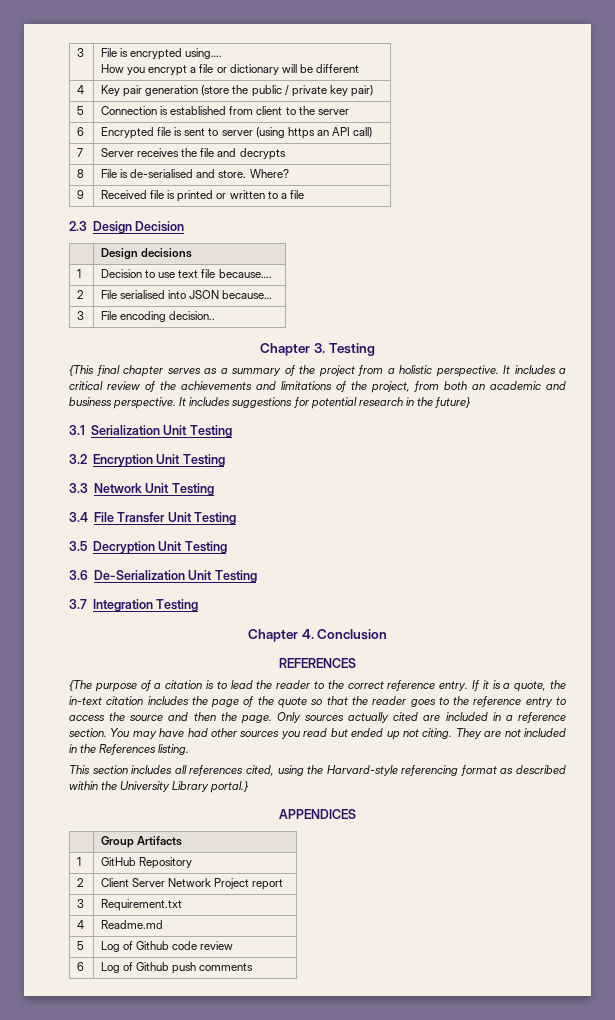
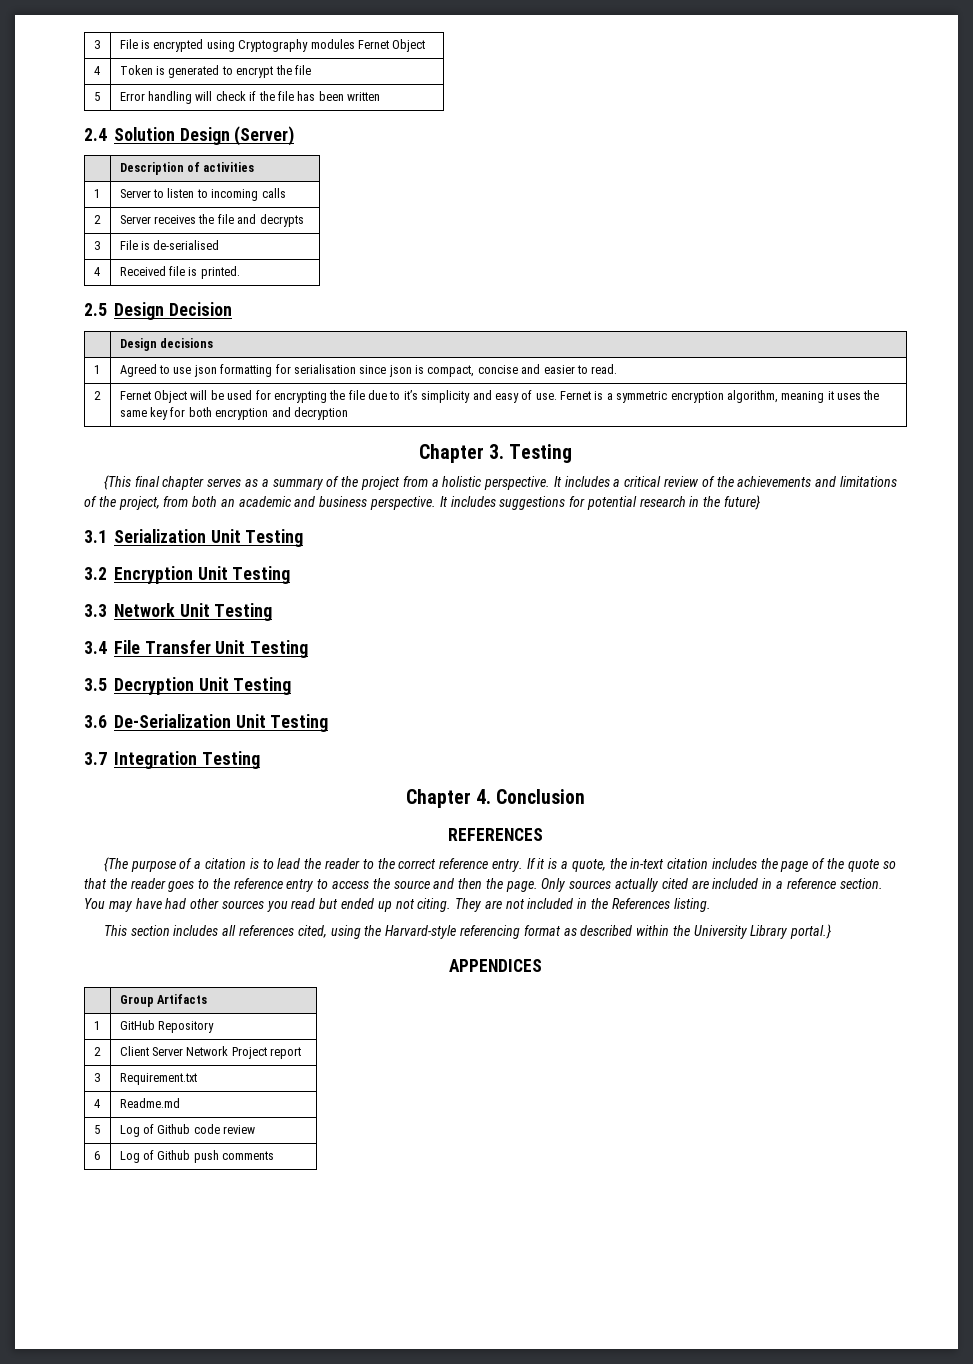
[185,48,223,59] [101,64,359,76] [77,85,85,94] [101,85,373,97] [77,106,85,115] [101,106,349,115] [77,127,85,136] [101,127,373,139] [77,148,84,157] using…. // How you encrypt a file or dictionary will be different // 4 | Key pair generation (store the public / private key pair) // 5 | Connection is established from client to the server // 6 | Encrypted file is sent to server (using https an API call) // 7 -> [206,39,426,52] [93,66,100,75] [119,65,311,78] [93,92,100,101] [119,91,381,104] [84,126,295,146] [119,162,255,175] [93,189,100,198] [119,188,286,201] [93,215,101,224] using Cryptography modules Fernet Object // 4 | Token is generated to encrypt the file // 5 | Error handling will check if the file has been written // 2.4 Solution Design (Server) // | Description of activities // 1 | Server to listen to incoming calls // 2
[77,169,85,178] 8 -> [93,241,100,250] 3
[196,169,289,178] [77,190,85,199] and store. Where? // 9 -> [93,267,100,276] // 4
[177,190,304,202] [69,221,87,231] printed or written to a file // 2.3 -> [200,266,240,279] [84,303,107,316] printed. // 2.5
[101,269,143,278] Decision -> [119,364,157,377] Agreed
[178,269,272,278] [77,290,84,299] [101,290,273,299] [77,311,85,320] [101,311,216,322] text file because…. // 2 | File serialised into JSON because… // 3 | File encoding decision.. -> [193,364,618,377] [93,391,101,400] [119,390,880,403] [119,407,348,420] json formatting for serialisation since json is compact, concise and easier to read. // 2 | Fernet Object will be used for encrypting the file due to it’s simplicity and easy of use. Fernet is a symmetric encryption algorithm, meaning it uses the same key for both encryption and decryption

